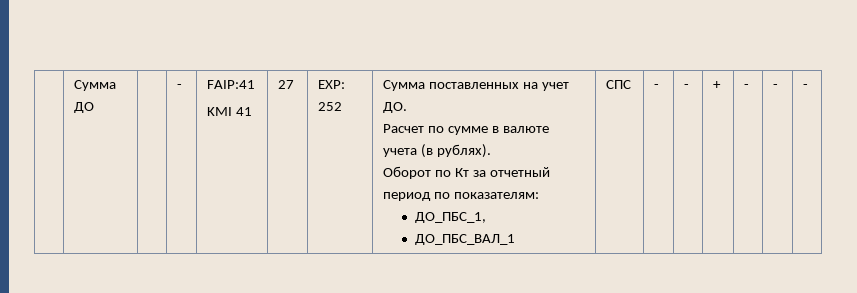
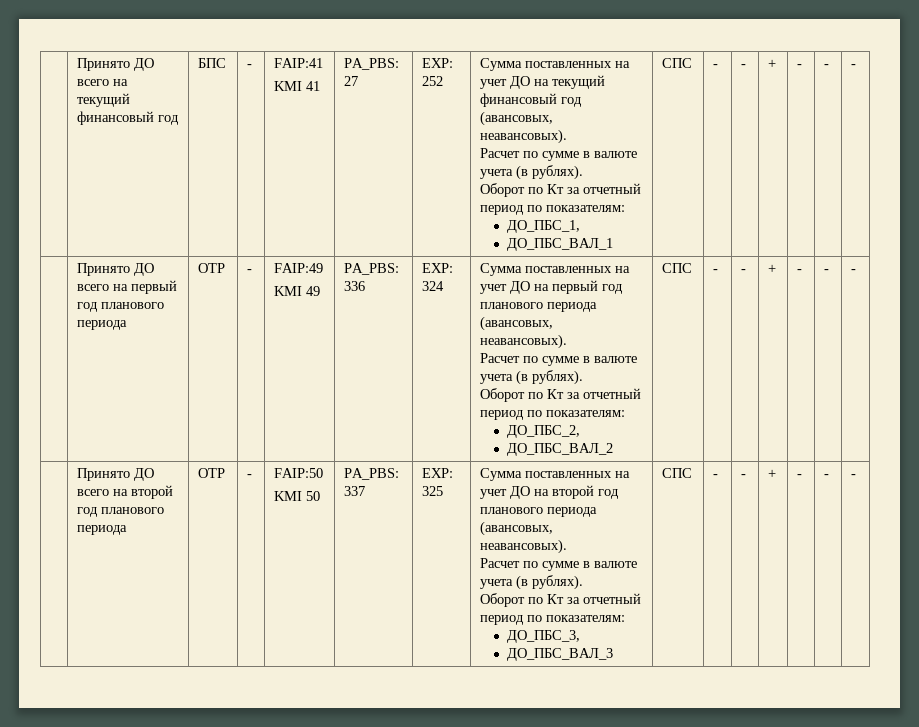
[74,80,117,91] [74,102,95,113] | Сумма ДО | -> [76,58,154,71] [76,79,128,86] [76,93,130,107] [76,111,179,125] [197,58,226,68] | Принято ДО всего на текущий финансовый год | БПС
(253, 111) none -> [343,58,399,70] PA_PBS:
[383,102,408,113] ДО. -> [509,75,605,89] [479,93,582,107] [479,111,553,126] [479,129,567,144] ДО на текущий финансовый год (авансовых, неавансовых).
(809, 86) none -> [76,263,154,276] [76,280,177,294] [76,302,164,312] [76,320,127,330] [197,263,225,273] [246,269,252,273] [273,263,323,273] [273,286,320,296] [343,263,399,275] [343,281,365,291] [421,263,453,273] [421,281,444,291] [479,263,630,276] [479,280,623,294] [479,302,597,312] [479,316,553,331] [479,334,567,349] [479,353,637,366] [479,370,583,385] [479,388,641,402] [479,410,625,420] [506,425,580,438] [506,443,613,456] [661,263,692,273] [712,269,718,273] [740,269,746,273] [767,264,776,273] [796,269,802,273] [823,269,829,273] [850,269,856,273] [76,468,154,481] [76,485,173,499] [76,507,164,517] [76,525,127,535] [197,468,225,478] [246,474,252,478] [273,468,323,478] [273,491,320,501] [343,468,399,480] [343,486,365,496] [421,468,453,478] [421,486,443,496] [479,468,630,481] [479,485,619,499] [479,507,597,517] [479,521,553,536] [479,539,567,554] [479,558,637,571] [479,575,583,590] [479,593,641,607] [479,615,625,625] [506,630,580,643] [506,648,613,661] [661,468,692,478] [712,474,718,478] [740,474,746,478] [767,469,776,478] [796,474,802,478] [823,474,829,478] [850,474,856,478] // | Принято ДО всего на первый год планового периода | ОТР | - | FAIP:49 // KMI 49 | PA_PBS: 336 | EXP: 324 | Сумма поставленных на учет ДО на первый год планового периода (авансовых, неавансовых). // Расчет по сумме в валюте учета (в рублях). // Оборот по Кт за отчетный период по показателям: // ДО_ПБС_2, // ДО_ПБС_ВАЛ_2 | СПС | - | - | + | - | - | - // | Принято ДО всего на второй год планового периода | ОТР | - | FAIP:50 // KMI 50 | PA_PBS: 337 | EXP: 325 | Сумма поставленных на учет ДО на второй год планового периода (авансовых, неавансовых). // Расчет по сумме в валюте учета (в рублях). // Оборот по Кт за отчетный период по показателям: // ДО_ПБС_3, // ДО_ПБС_ВАЛ_3 | СПС | - | - | + | - | - | -

